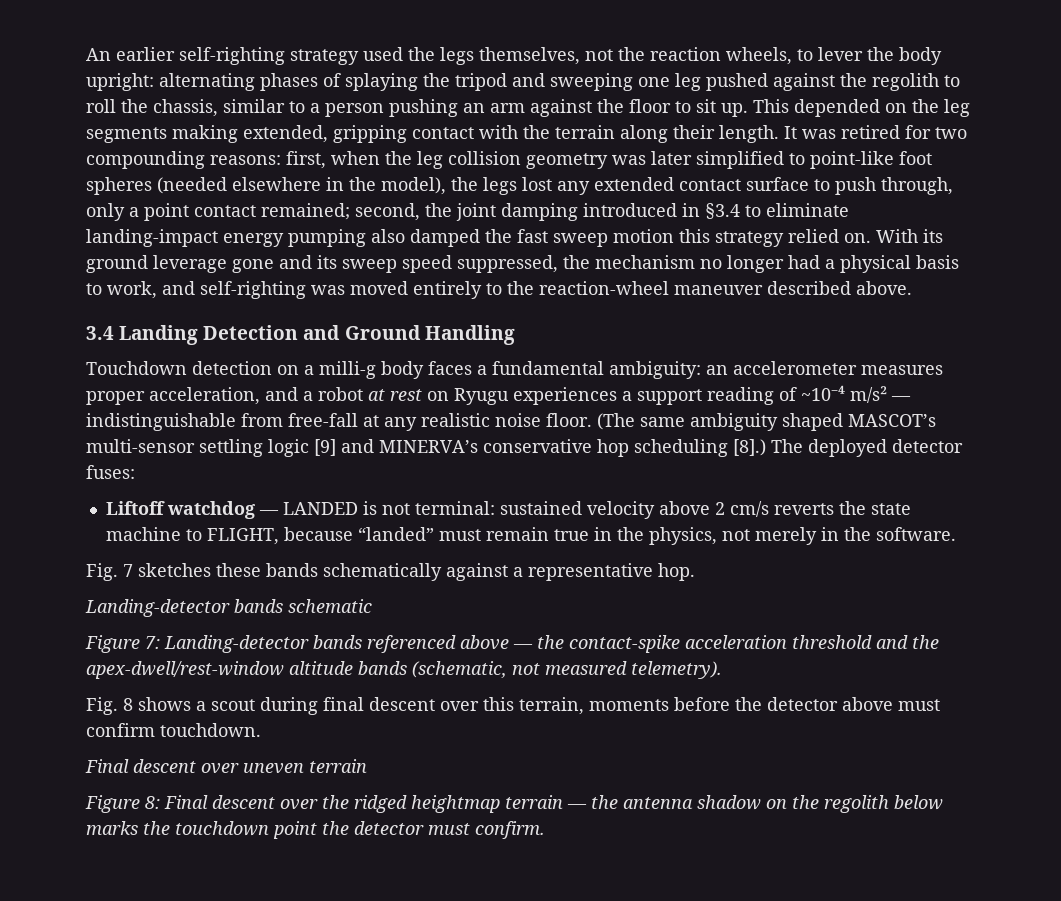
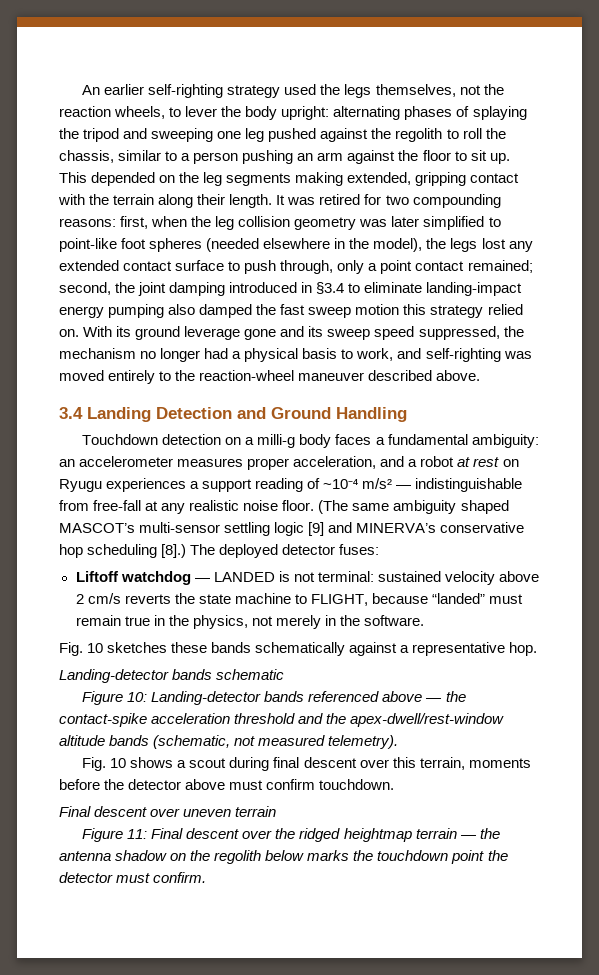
[123,564,133,577] 7 -> [87,643,104,653] 10
[145,636,160,649] 7: -> [127,692,148,702] 10:
[123,698,133,711] 8 -> [110,758,127,768] 10
[145,796,160,809] 8: -> [127,829,148,839] 11:

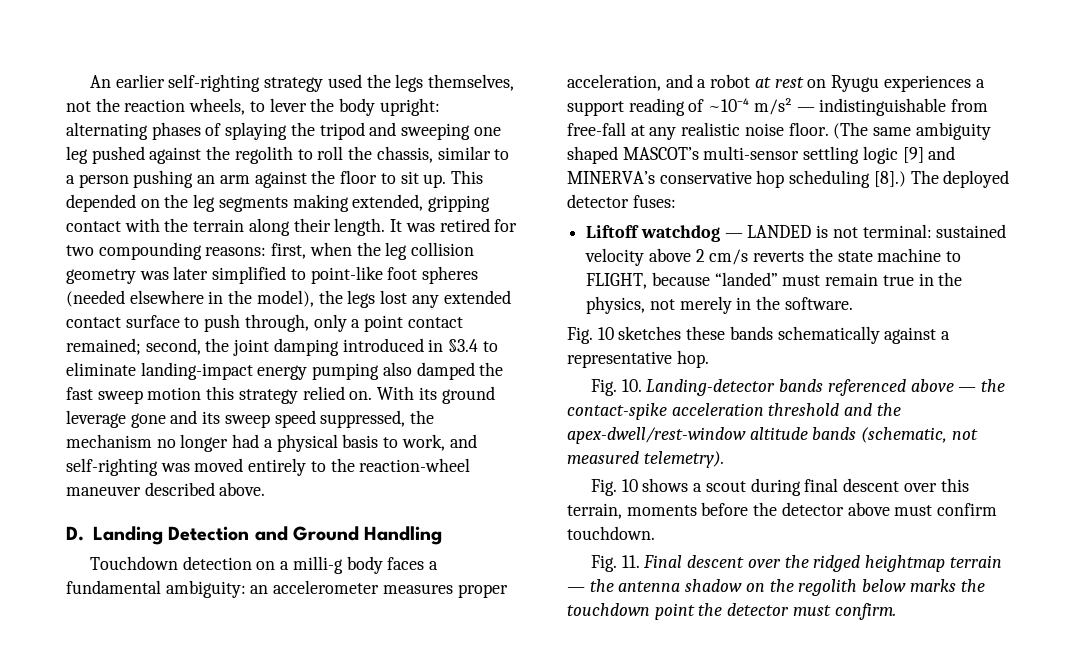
[59,407,83,419] 3.4 -> [66,526,84,541] D.
[59,669,285,683] [82,691,148,705] Landing-detector bands schematic // Figure 10: -> [591,379,642,396] Fig. 10.
[59,806,277,817] [82,828,148,842] Final descent over uneven terrain // Figure 11: -> [591,555,640,572] Fig. 11.

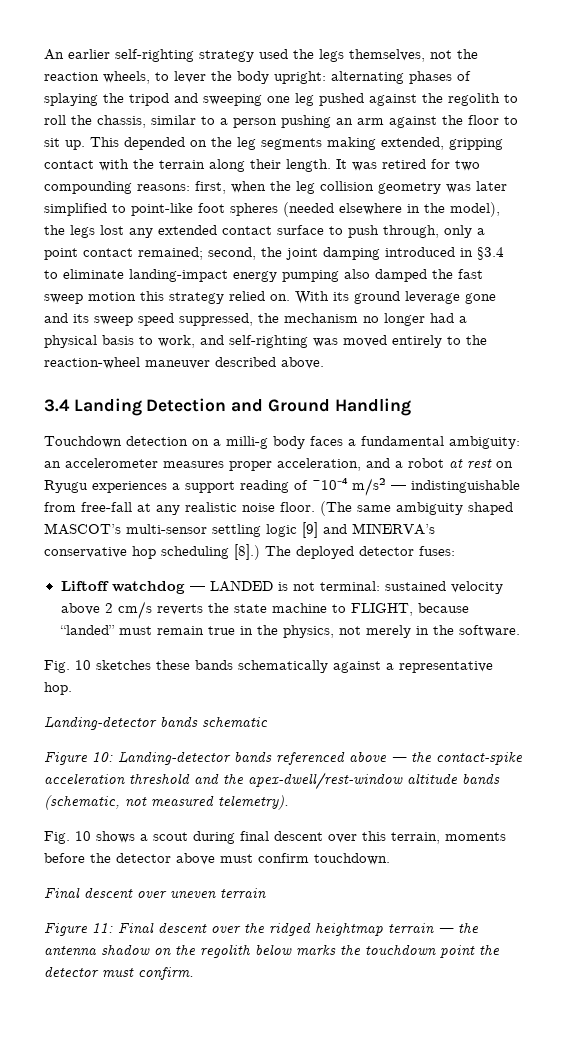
[66,526,84,541] D. -> [44,399,70,412] 3.4
[591,379,642,396] Fig. 10. -> [44,716,268,730] [44,751,113,765] Landing-detector bands schematic // Figure 10:
[591,555,640,572] Fig. 11. -> [44,887,266,899] [44,922,113,936] Final descent over uneven terrain // Figure 11:

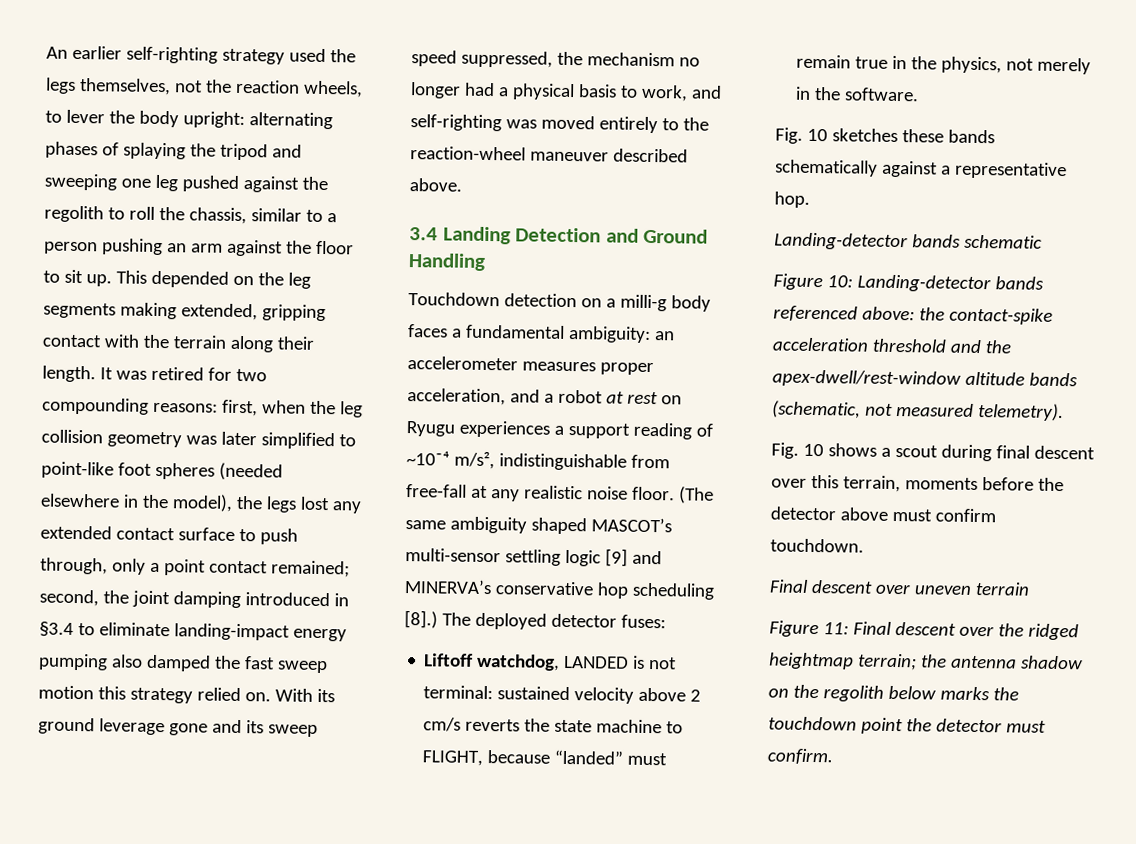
[352,478,406,496] m/s² — -> [453,450,495,470] m/s²,
[111,581,205,594] watchdog — -> [476,653,561,671] watchdog,
[349,752,407,762] above — -> [861,306,915,321] above:
[388,923,454,934] terrain — -> [856,653,917,671] terrain;

